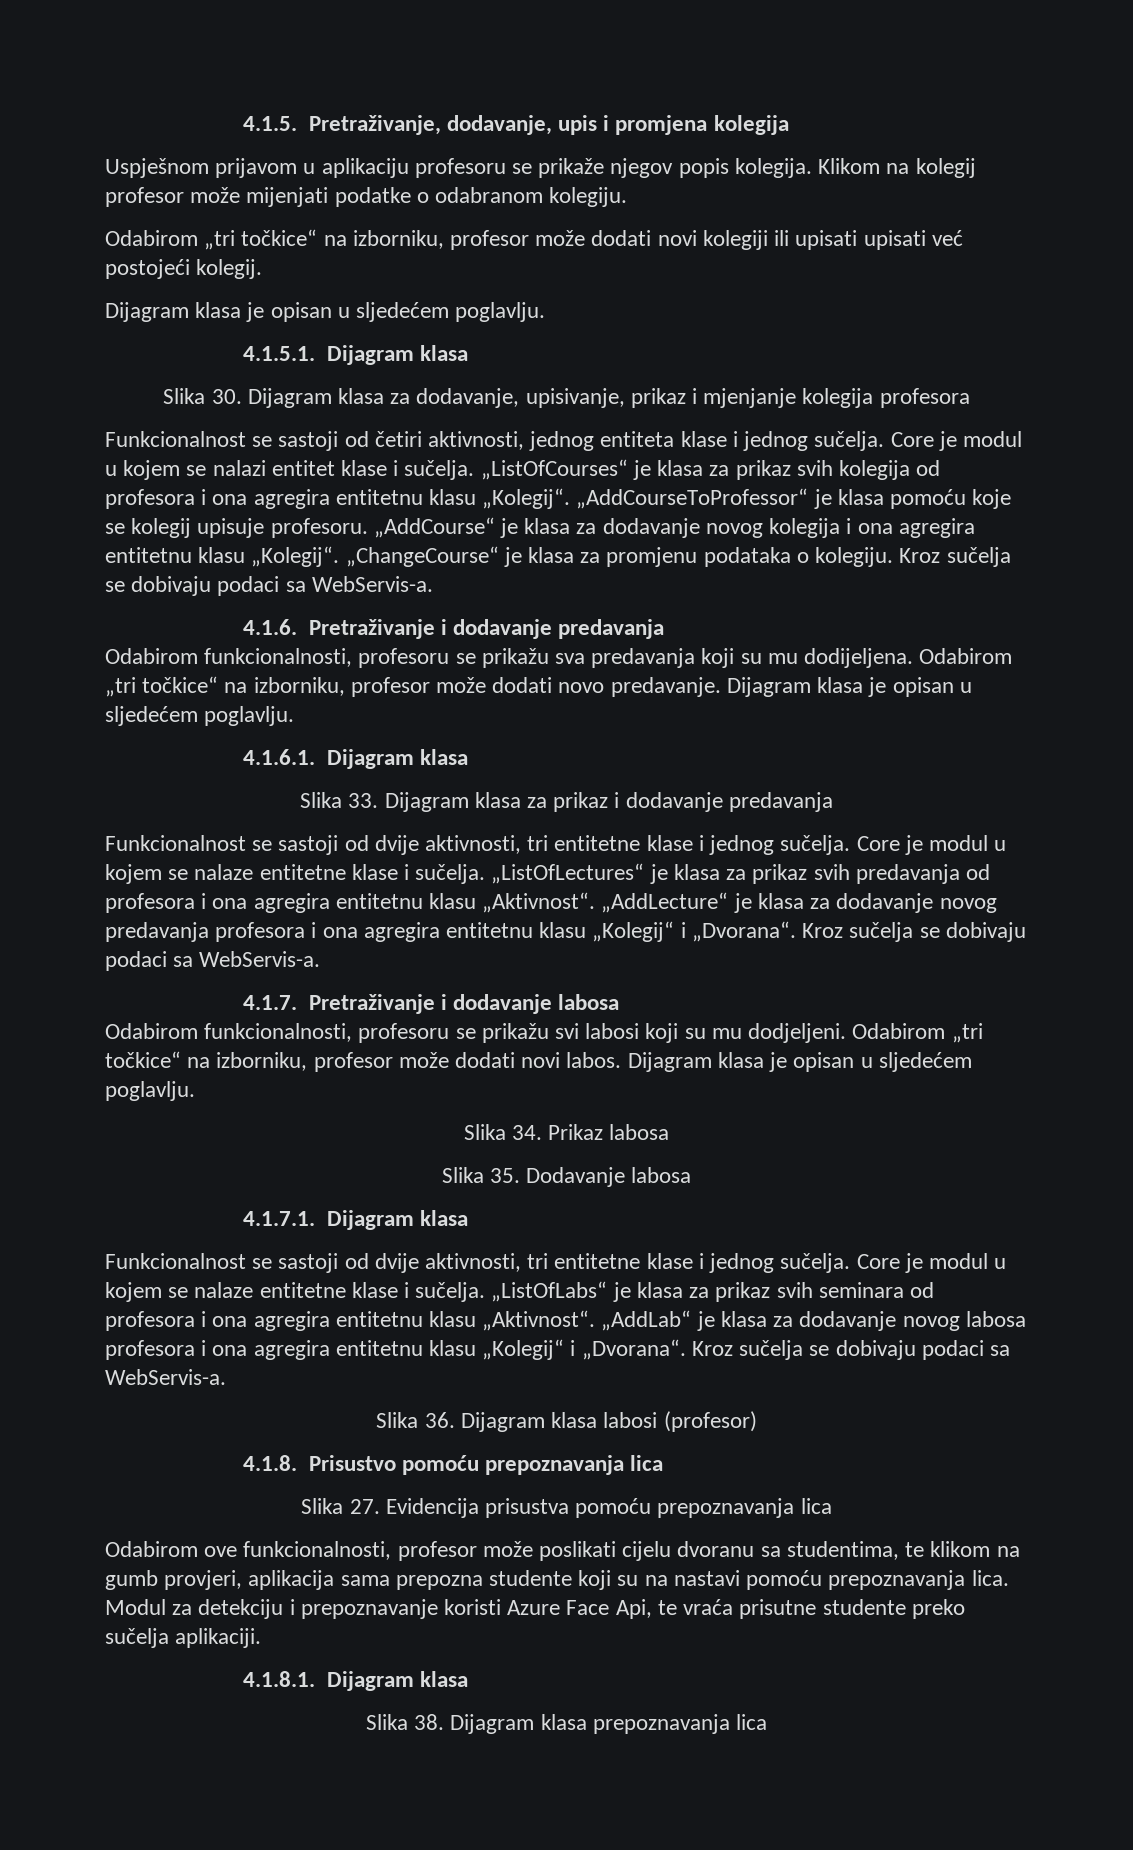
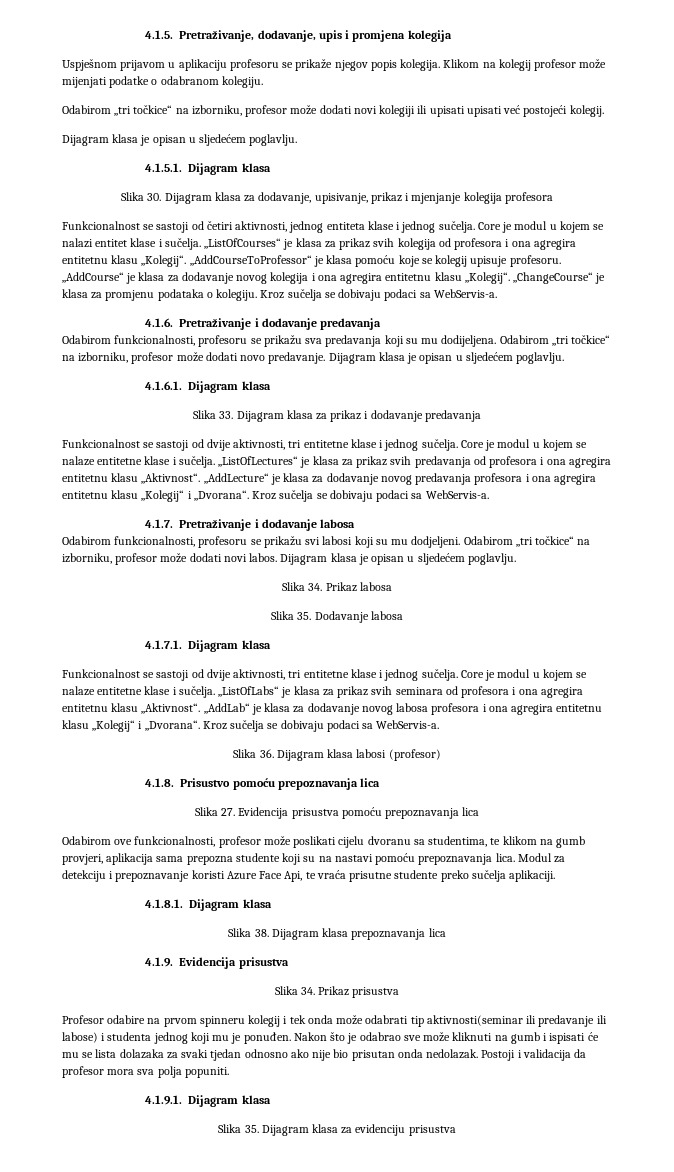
(768, 1722) none -> [145,957,289,969] [274,986,400,998] [62,1015,607,1027] [62,1032,599,1044] [62,1049,587,1061] [62,1066,229,1078] [145,1095,271,1107] [218,1124,456,1136] // 4.1.9. Evidencija prisustva // Slika 34. Prikaz prisustva // Profesor odabire na prvom spinneru kolegij i tek onda može odabrati tip aktivnosti(seminar ili predavanje ili labose) i studenta jednog koji mu je ponuđen. Nakon što je odabrao sve može kliknuti na gumb i ispisati će mu se lista dolazaka za svaki tjedan odnosno ako nije bio prisutan onda nedolazak. Postoji i validacija da profesor mora sva polja popuniti. // 4.1.9.1. Dijagram klasa // Slika 35. Dijagram klasa za evidenciju prisustva

